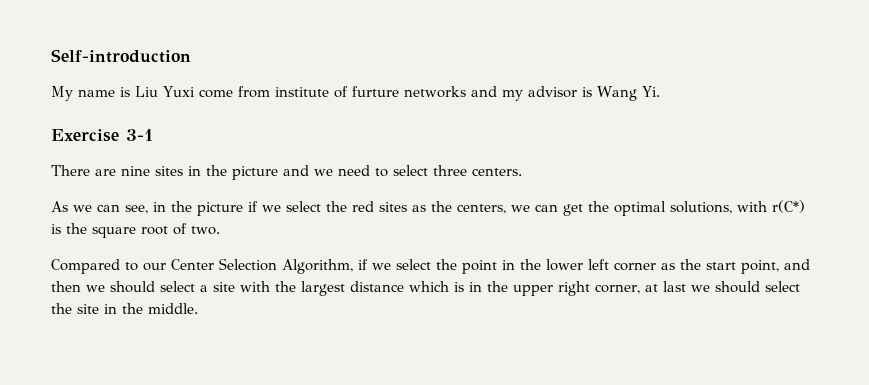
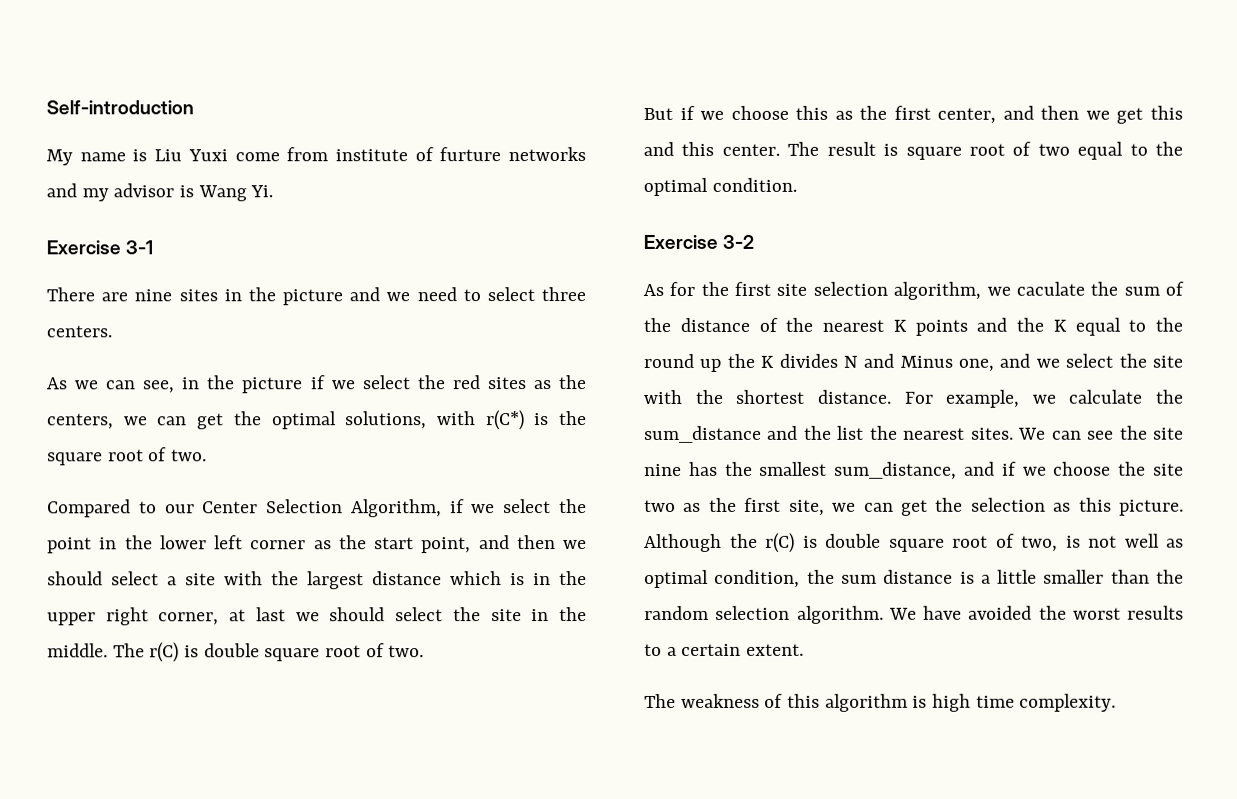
(198, 308) none -> [112,642,425,663] [643,105,1183,124] [643,141,1183,160] [643,177,797,196] [643,234,755,249] [643,281,1184,300] [643,317,1183,336] [643,353,1183,372] [643,389,1184,408] [644,425,1184,443] [644,461,1184,480] [644,497,1184,516] [644,532,1184,553] [644,569,1184,588] [644,605,1184,624] [644,643,805,656] [644,693,1117,712] The r(C) is double square root of two. // But if we choose this as the first center, and then we get this and this center. The result is square root of two equal to the optimal condition. // Exercise 3-2 // As for the first site selection algorithm, we caculate the sum of the distance of the nearest K points and the K equal to the round up the K divides N and Minus one, and we select the site with the shortest distance. For example, we calculate the sum_distance and the list the nearest sites. We can see the site nine has the smallest sum_distance, and if we choose the site two as the first site, we can get the selection as this picture. Although the r(C) is double square root of two, is not well as optimal condition, the sum distance is a little smaller than the random selection algorithm. We have avoided the worst results to a certain extent. // The weakness of this algorithm is high time complexity.

